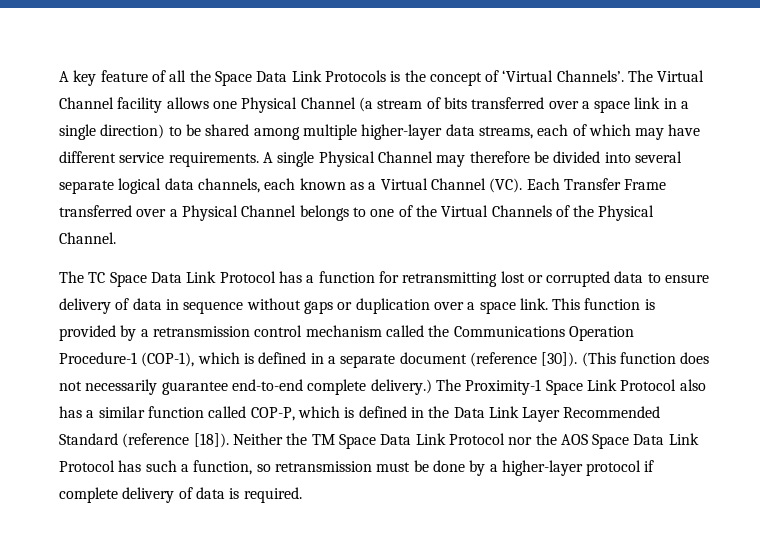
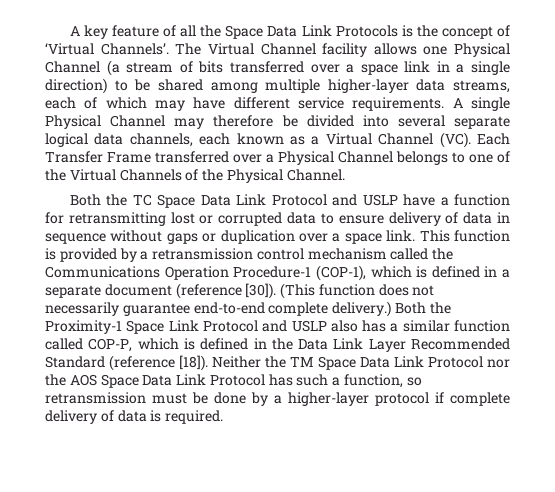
[59,271,84,283] The -> [69,194,128,206] Both the
[278,271,302,283] has -> [332,194,436,206] and USLP have
[435,379,461,391] The -> [394,302,451,314] Both the
(677, 385) none -> [262,320,327,332] and USLP

